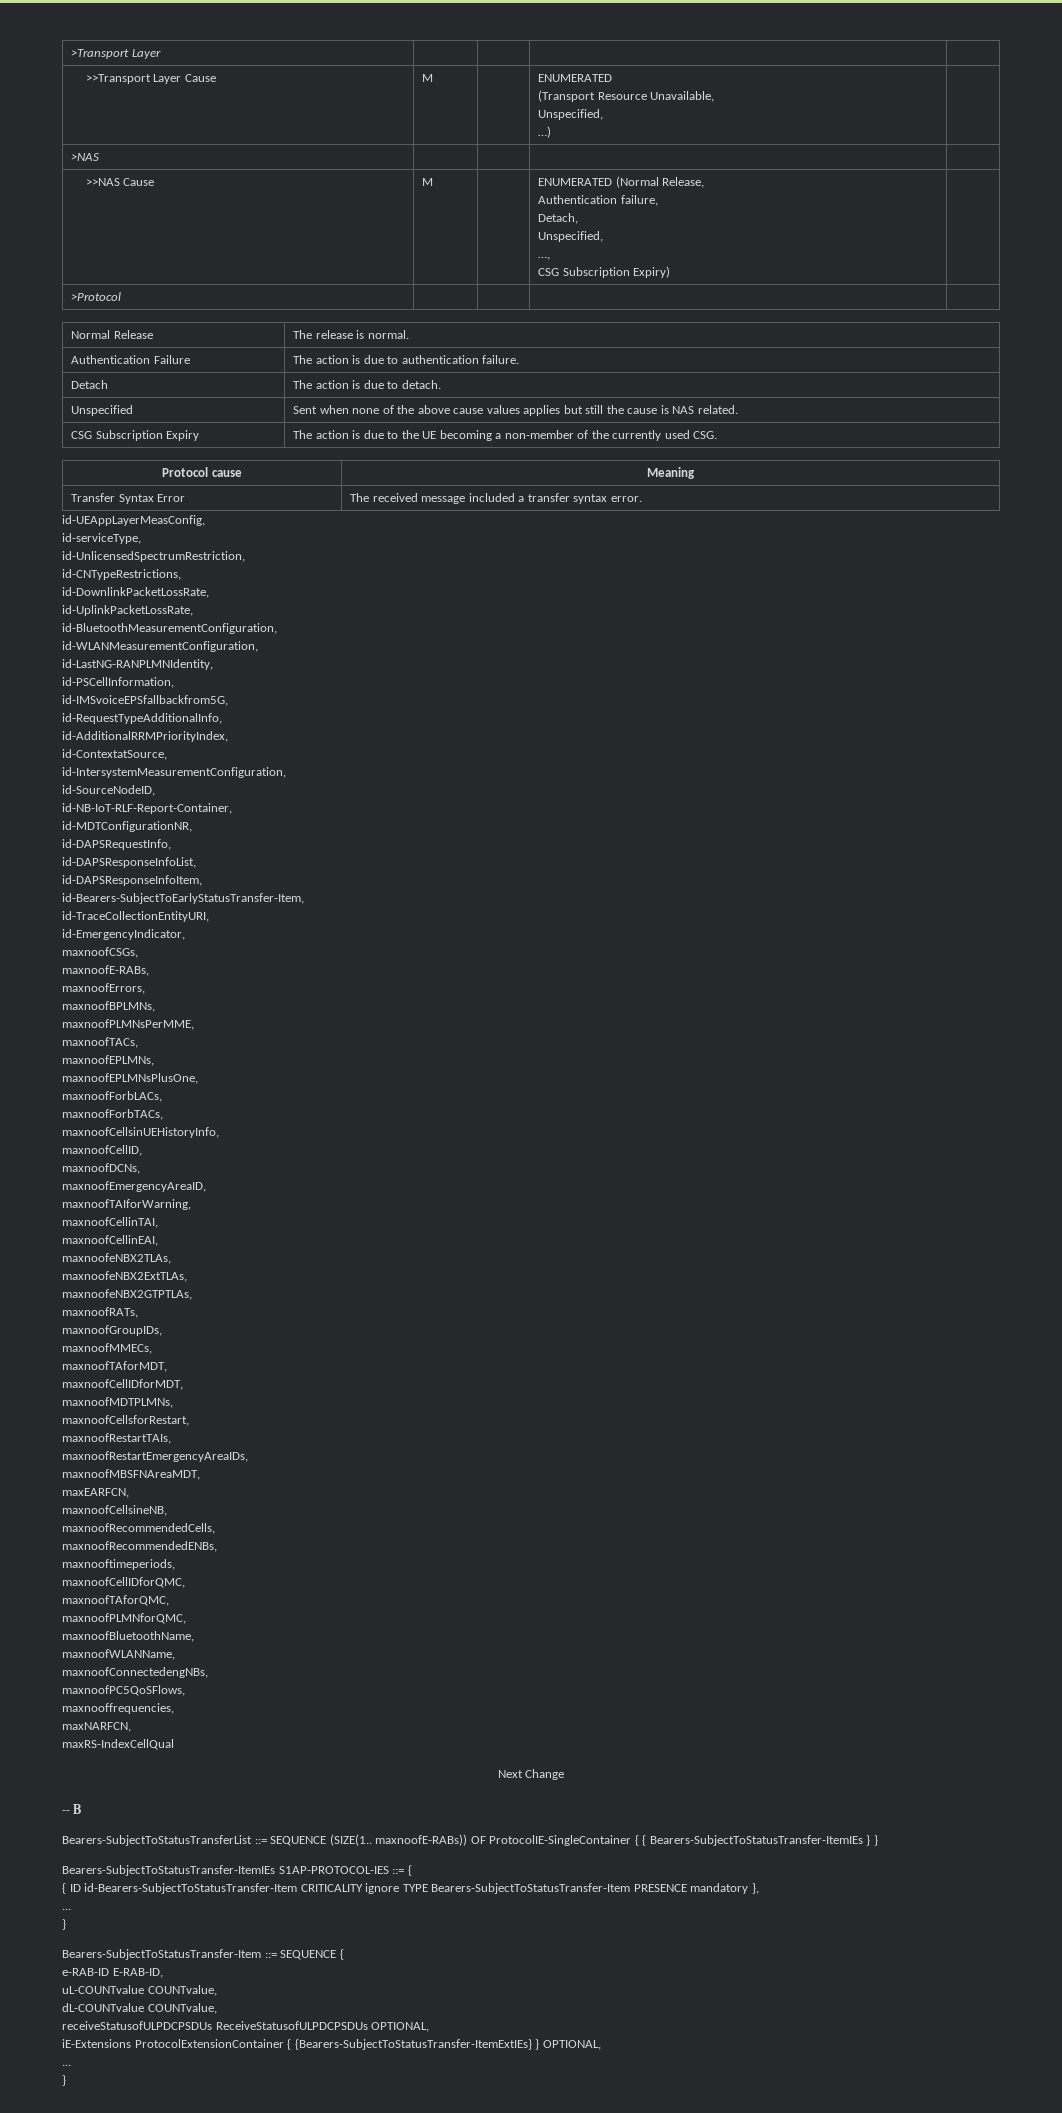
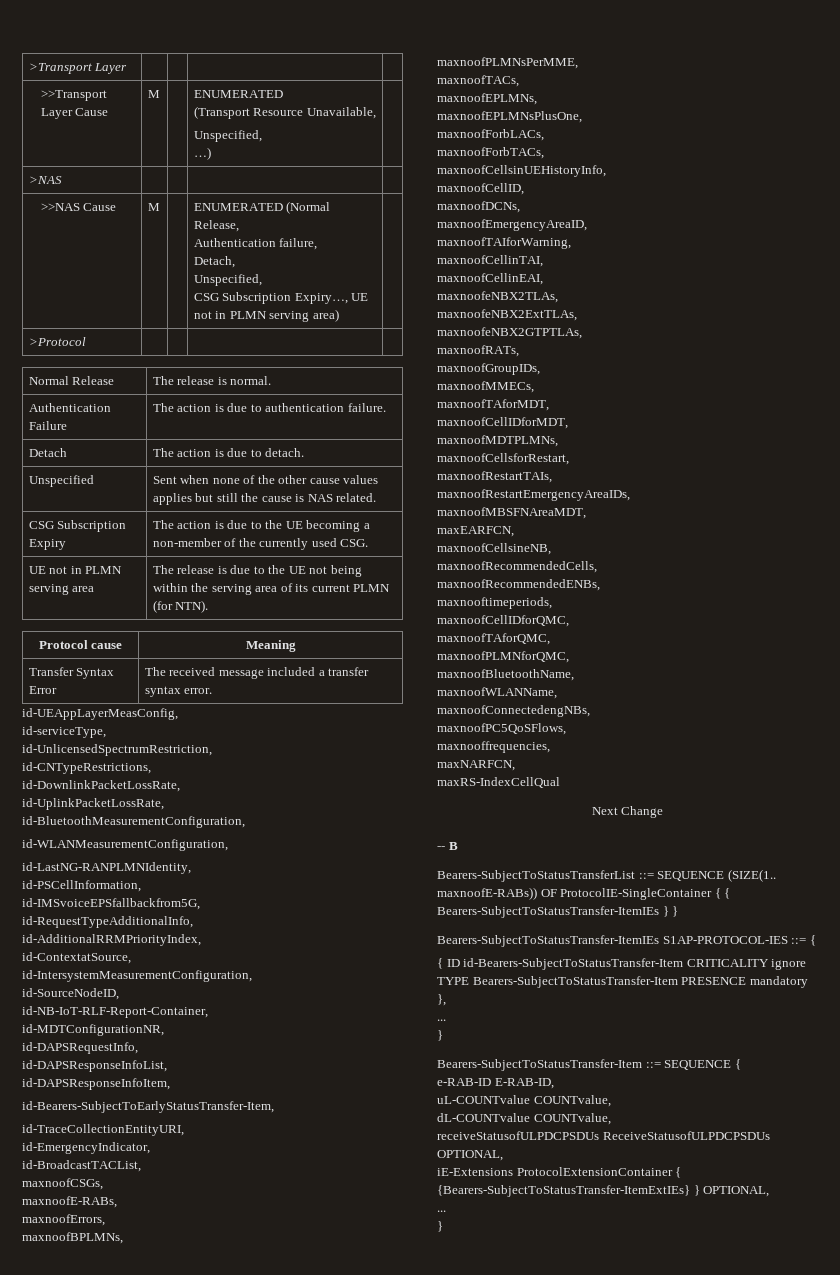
[538,256,551,260] [538,266,671,278] // …, // CSG Subscription Expiry) -> [193,292,369,304] [193,309,339,322] // CSG Subscription Expiry…, UE not in PLMN serving area)
[417,405,450,414] above -> [278,475,308,484] other
(718, 435) none -> [28,566,123,574] [28,584,95,595] [152,565,362,577] [152,583,391,595] [152,600,209,613] // UE not in PLMN serving area | The release is due to the UE not being within the serving area of its current PLMN (for NTN).
(185, 934) none -> [22,1160,141,1172] // id-BroadcastTACList,

